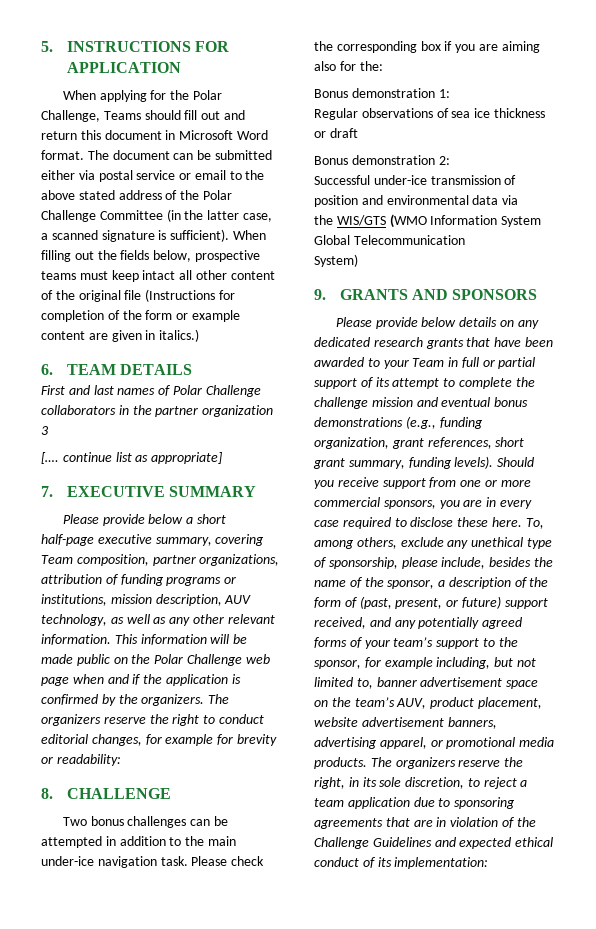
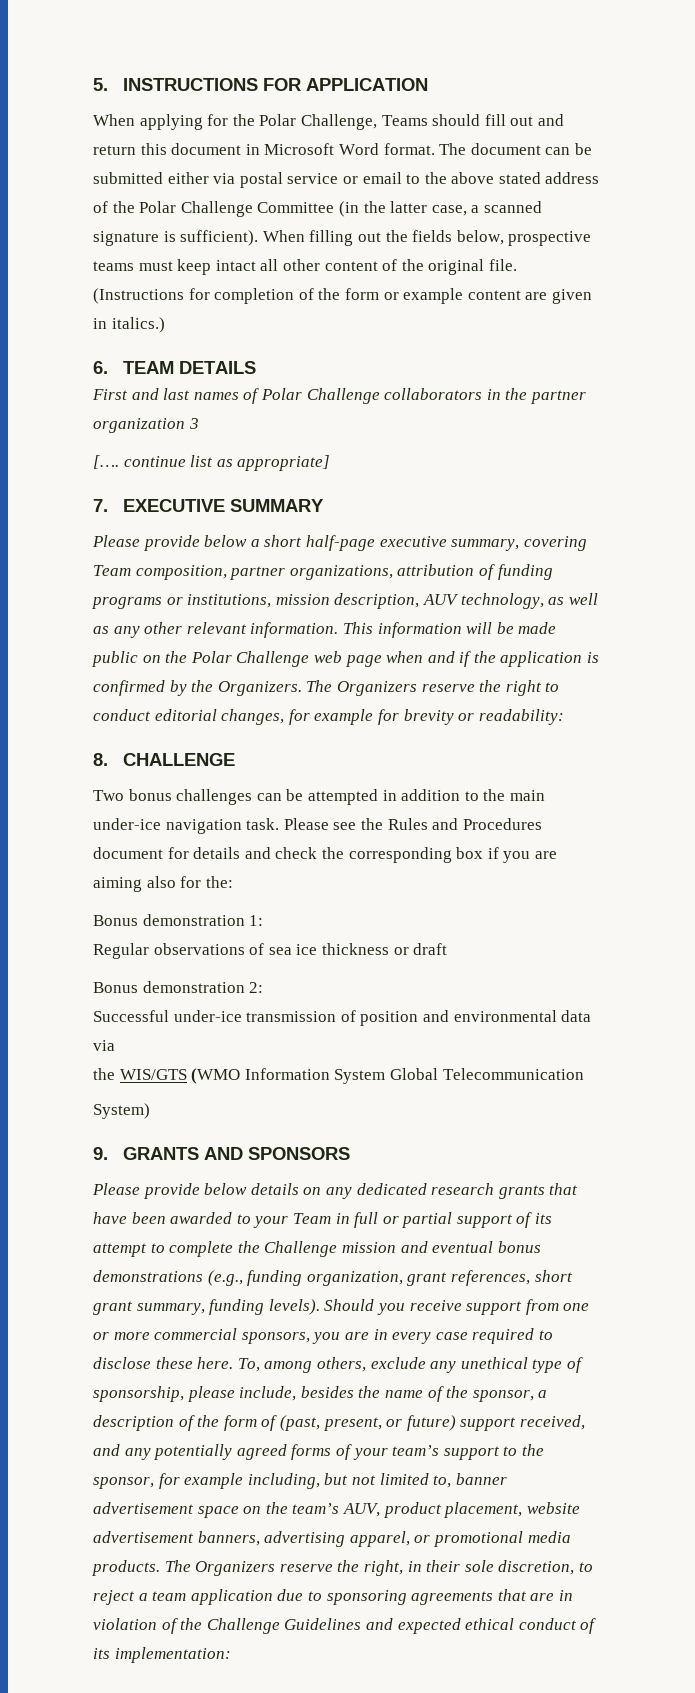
[124,290,142,300] file -> [488,259,517,271] file.
[141,694,230,706] [41,714,101,726] organizers. The organizers -> [217,680,417,696] Organizers. The Organizers
(228, 861) none -> [333,818,542,830] [93,847,271,859] see the Rules and Procedures document for details and
[314,397,368,409] challenge -> [264,1241,338,1257] Challenge
[395,757,456,769] organizers -> [195,1561,276,1576] Organizers
[362,777,377,787] its -> [426,1560,461,1572] their

